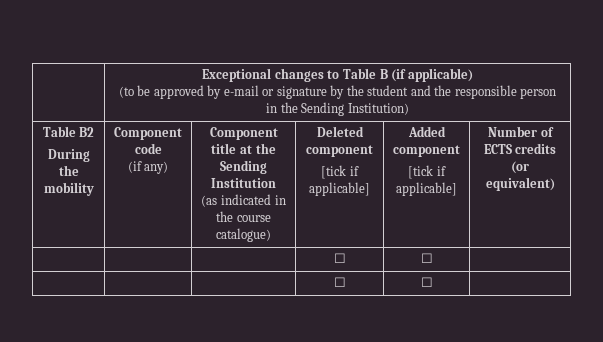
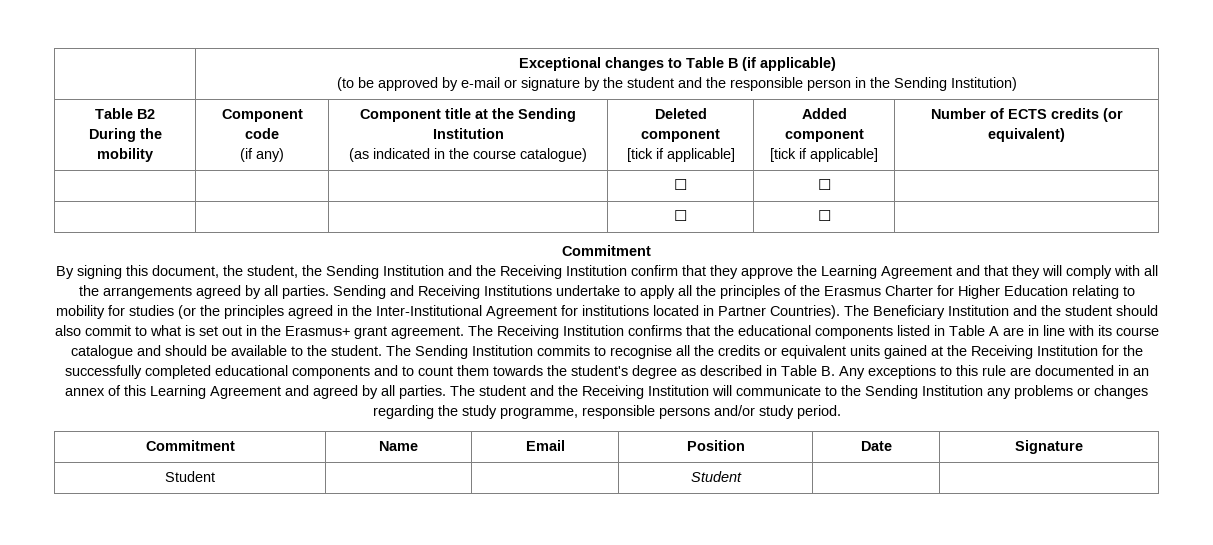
(433, 282) none -> [562,245,651,256] [55,265,1158,279] [78,285,1135,299] [55,305,1158,319] [54,325,1159,339] [70,345,1143,359] [64,365,1149,379] [65,385,1148,399] [372,405,841,419] [145,440,235,451] [379,441,418,451] [525,440,565,451] [686,440,745,451] [860,441,892,451] [1015,440,1083,454] [165,471,215,482] [690,471,742,482] // Commitment // By signing this document, the student, the Sending Institution and the Receiving Institution confirm that they approve the Learning Agreement and that they will comply with all the arrangements agreed by all parties. Sending and Receiving Institutions undertake to apply all the principles of the Erasmus Charter for Higher Education relating to mobility for studies (or the principles agreed in the Inter-Institutional Agreement for institutions located in Partner Countries). The Beneficiary Institution and the student should also commit to what is set out in the Erasmus+ grant agreement. The Receiving Institution confirms that the educational components listed in Table A are in line with its course catalogue and should be available to the student. The Sending Institution commits to recognise all the credits or equivalent units gained at the Receiving Institution for the successfully completed educational components and to count them towards the student's degree as described in Table B. Any exceptions to this rule are documented in an annex of this Learning Agreement and agreed by all parties. The student and the Receiving Institution will communicate to the Sending Institution any problems or changes regarding the study programme, responsible persons and/or study period. // Commitment | Name | Email | Position | Date | Signature // Student | | | Student | |

